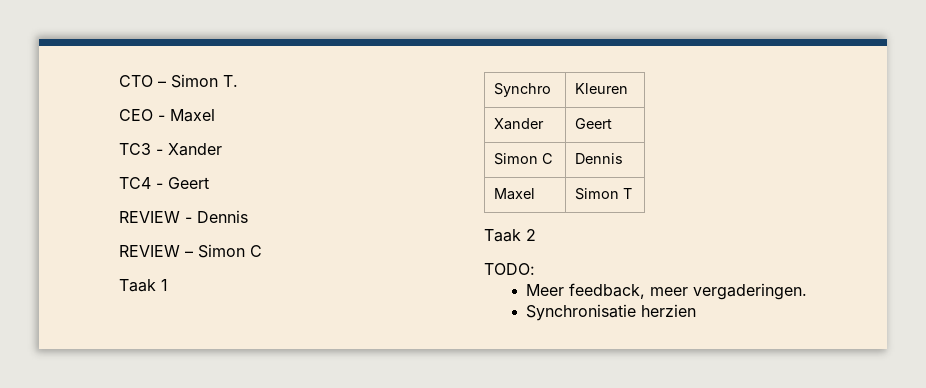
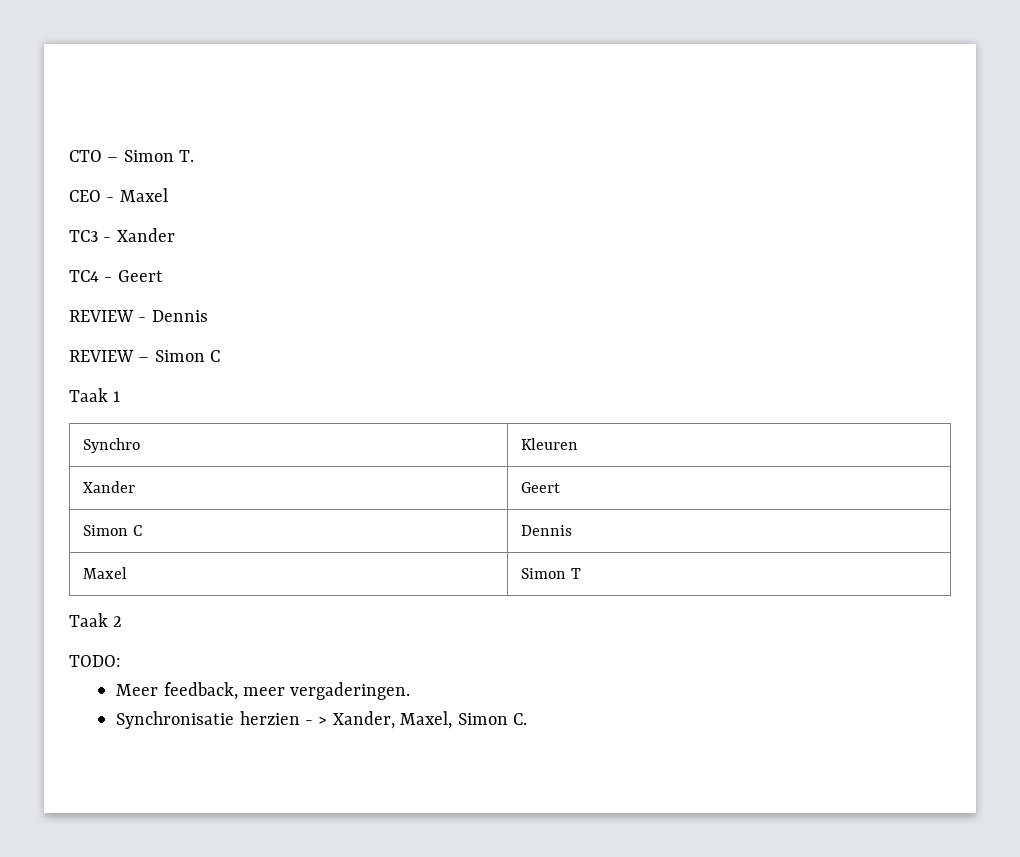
(697, 310) none -> [304,711,527,729] - > Xander, Maxel, Simon C.

